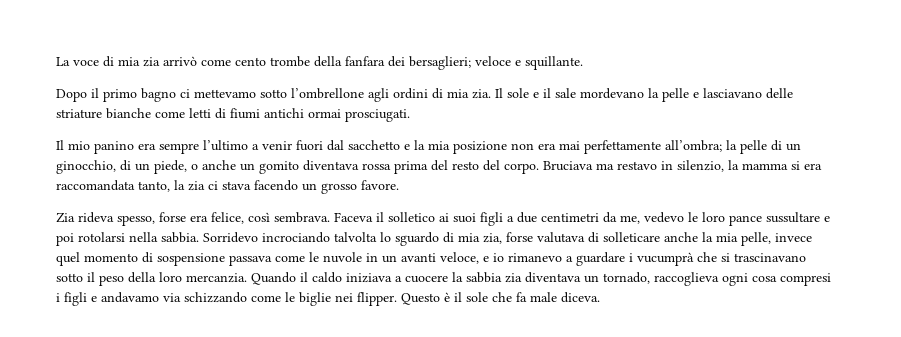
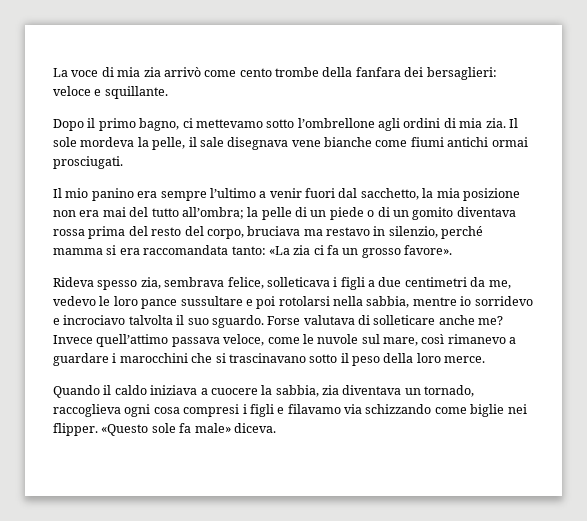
[409,56,471,70] bersaglieri; -> [426,67,497,80] bersaglieri:
[141,88,176,102] bagno -> [139,118,180,131] bagno,
[533,88,793,102] [56,108,226,119] e il sale mordevano la pelle e lasciavano delle striature bianche come letti di -> [80,137,408,150] mordeva la pelle, il sale disegnava vene bianche come
[348,140,410,150] sacchetto e -> [360,188,419,200] sacchetto,
[584,140,661,154] perfettamente -> [129,207,179,217] del tutto
[56,160,236,174] ginocchio, di un piede, o anche -> [329,207,390,220] piede o di
[504,161,593,174] corpo. Bruciava -> [206,226,301,239] corpo, bruciava
[728,160,739,170] la -> [441,226,484,239] perché
[138,180,399,194] [56,212,476,226] tanto, la zia ci stava facendo un grosso favore. // Zia rideva spesso, forse era felice, così sembrava. Faceva il solletico ai suoi -> [231,245,453,258] [53,277,338,290] tanto: «La zia ci fa un grosso favore». // Rideva spesso zia, sembrava felice, solleticava i
[161,232,812,246] [56,252,504,266] sabbia. Sorridevo incrociando talvolta lo sguardo di mia zia, forse valutava di solleticare anche la mia pelle, invece quel momento di sospensione passava come le nuvole in un avanti veloce, e io -> [366,296,533,308] [53,315,504,328] [53,334,445,347] sabbia, mentre io sorridevo e incrociavo talvolta il suo sguardo. Forse valutava di solleticare anche me? Invece quell’attimo passava veloce, come le nuvole sul mare, così
[637,252,694,266] vucumprà -> [119,353,188,363] marocchini
[186,273,247,283] mercanzia. -> [444,356,486,363] merce. //
[466,272,502,283] sabbia -> [275,385,319,397] sabbia,
[101,292,159,303] andavamo -> [287,404,341,414] filavamo
[285,292,295,302] le -> (467, 410) none
[401,292,557,305] Questo è il sole che fa male -> [101,423,231,436] «Questo sole fa male»

